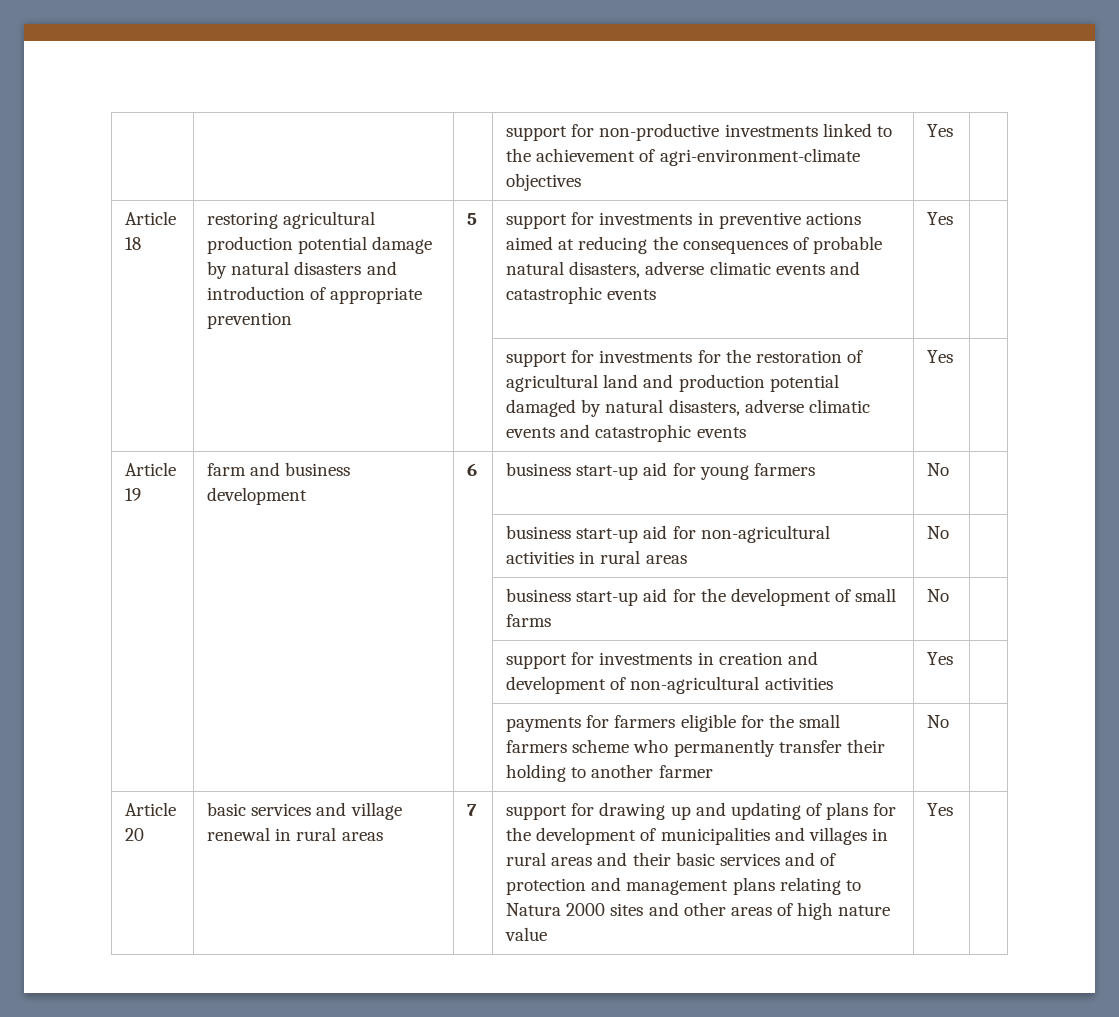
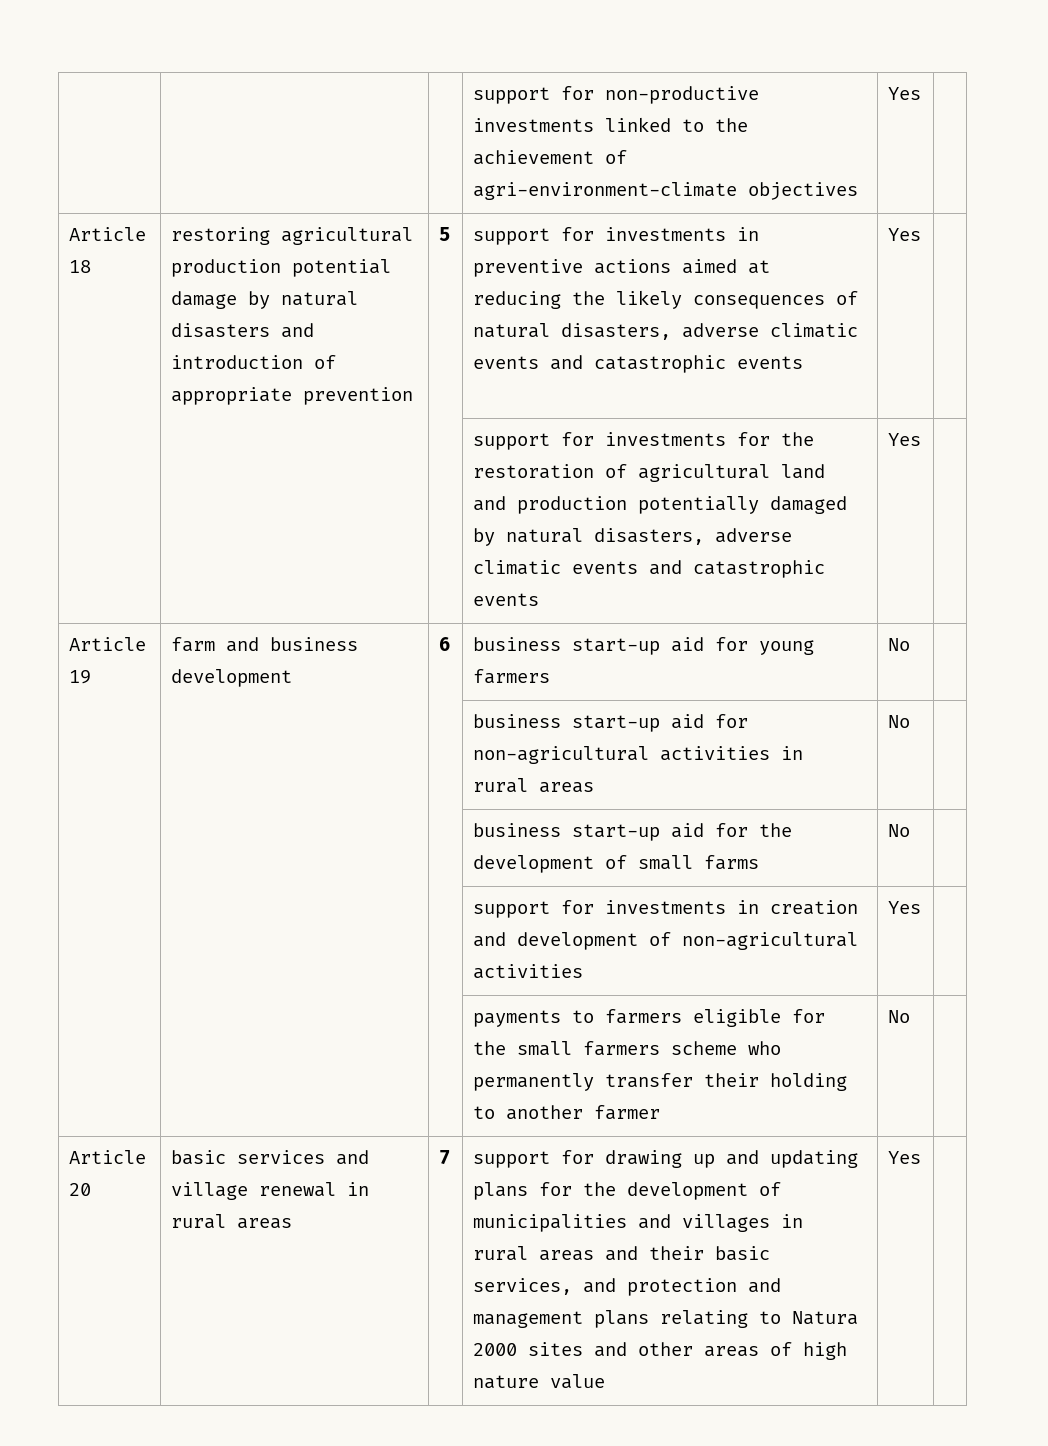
(678, 243) none -> [616,290,683,309] likely
[813,236,883,254] probable -> (859, 298) none
[769,374,839,392] potential -> [638,496,760,514] potentially
[586,715,610,728] for -> [572,1010,595,1023] to
[806,803,823,816] of -> (859, 1159) none
[719,852,837,866] services and of -> [473,1278,617,1295] services, and

